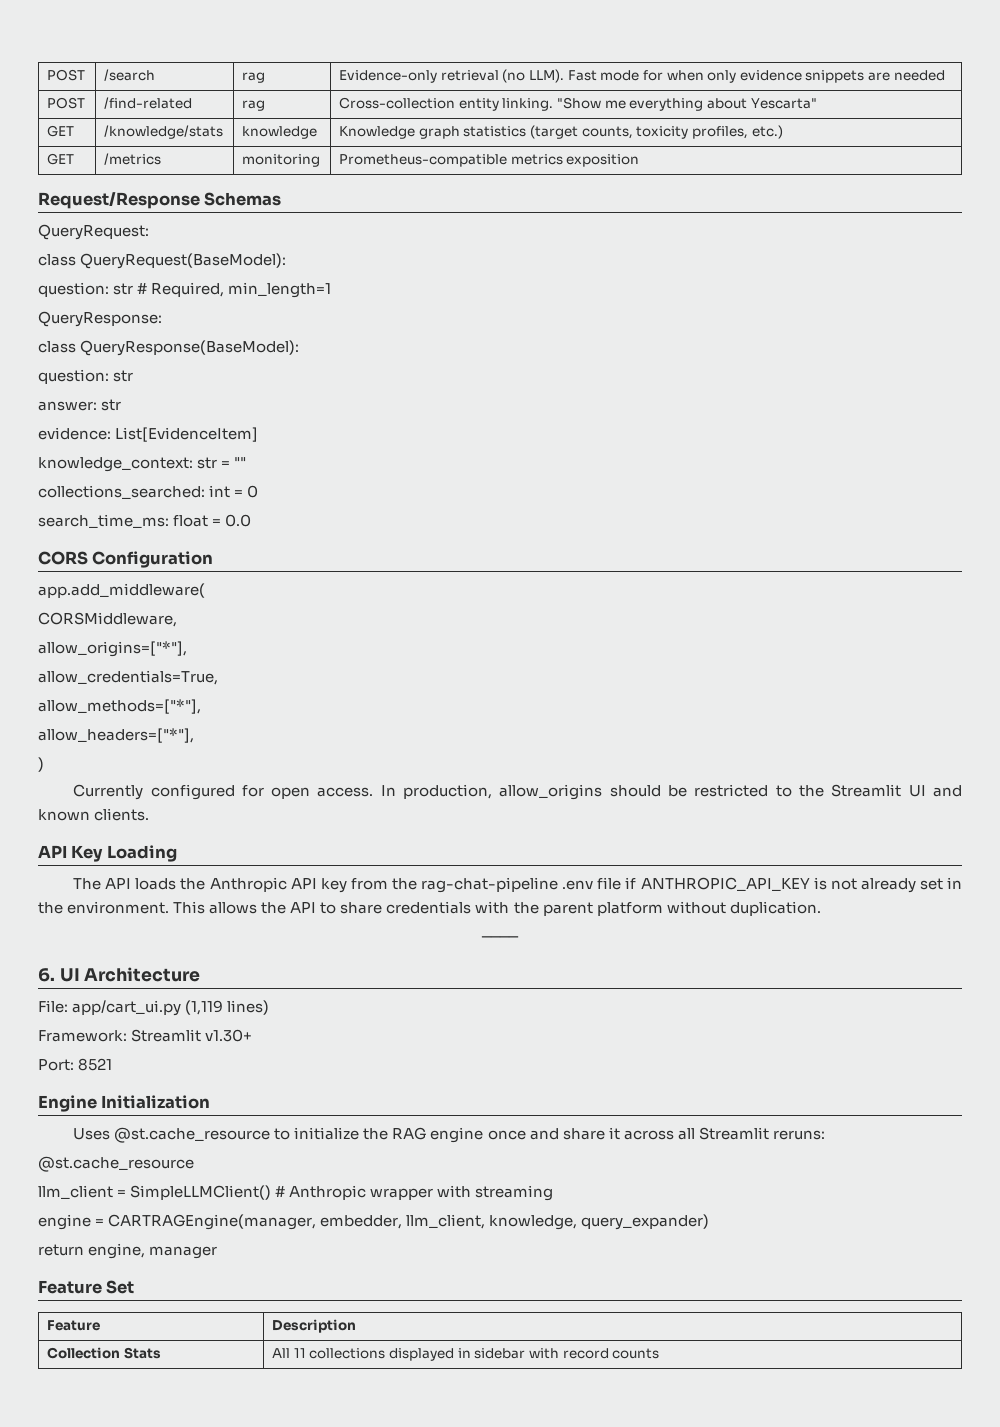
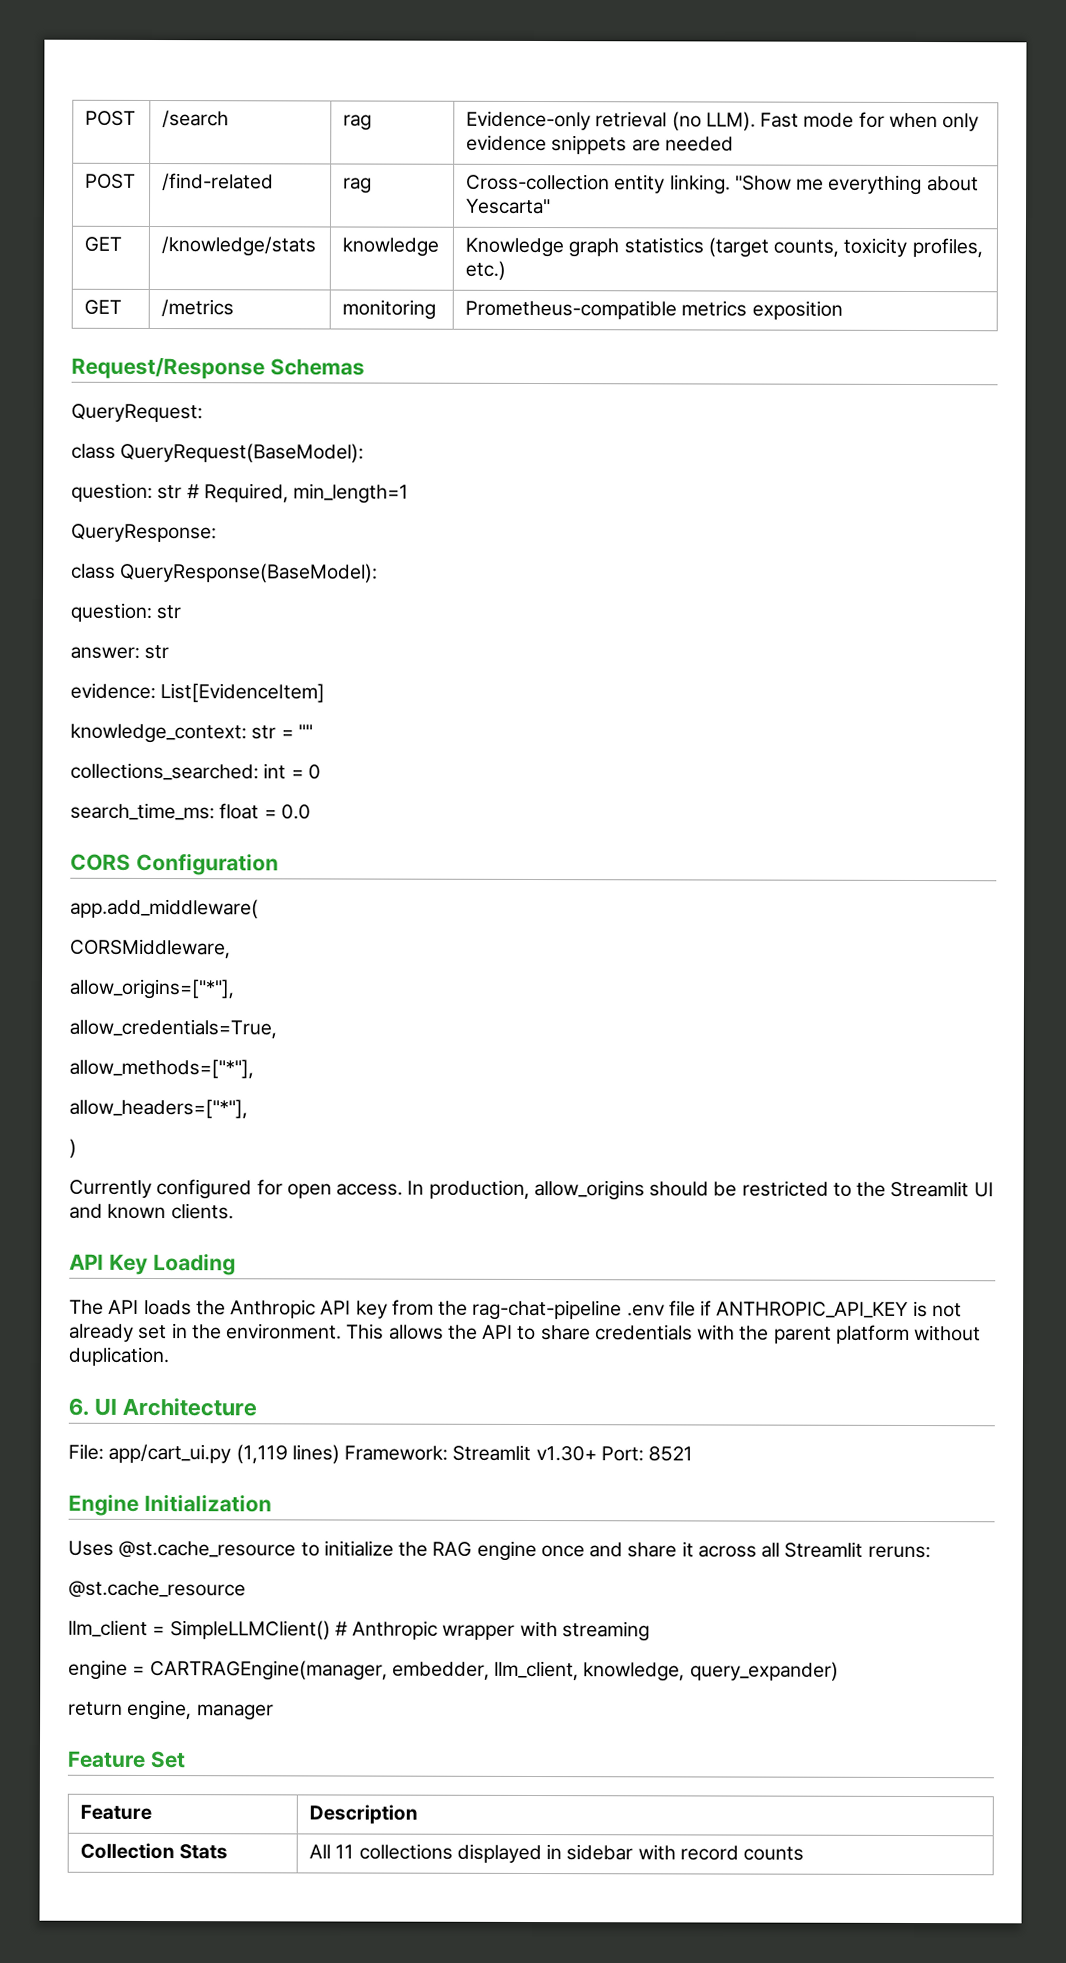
[481,936,519,942] // ──── -> (170, 1356) none
(270, 1007) // -> (340, 1454) none
(253, 1035) // -> (597, 1454) none

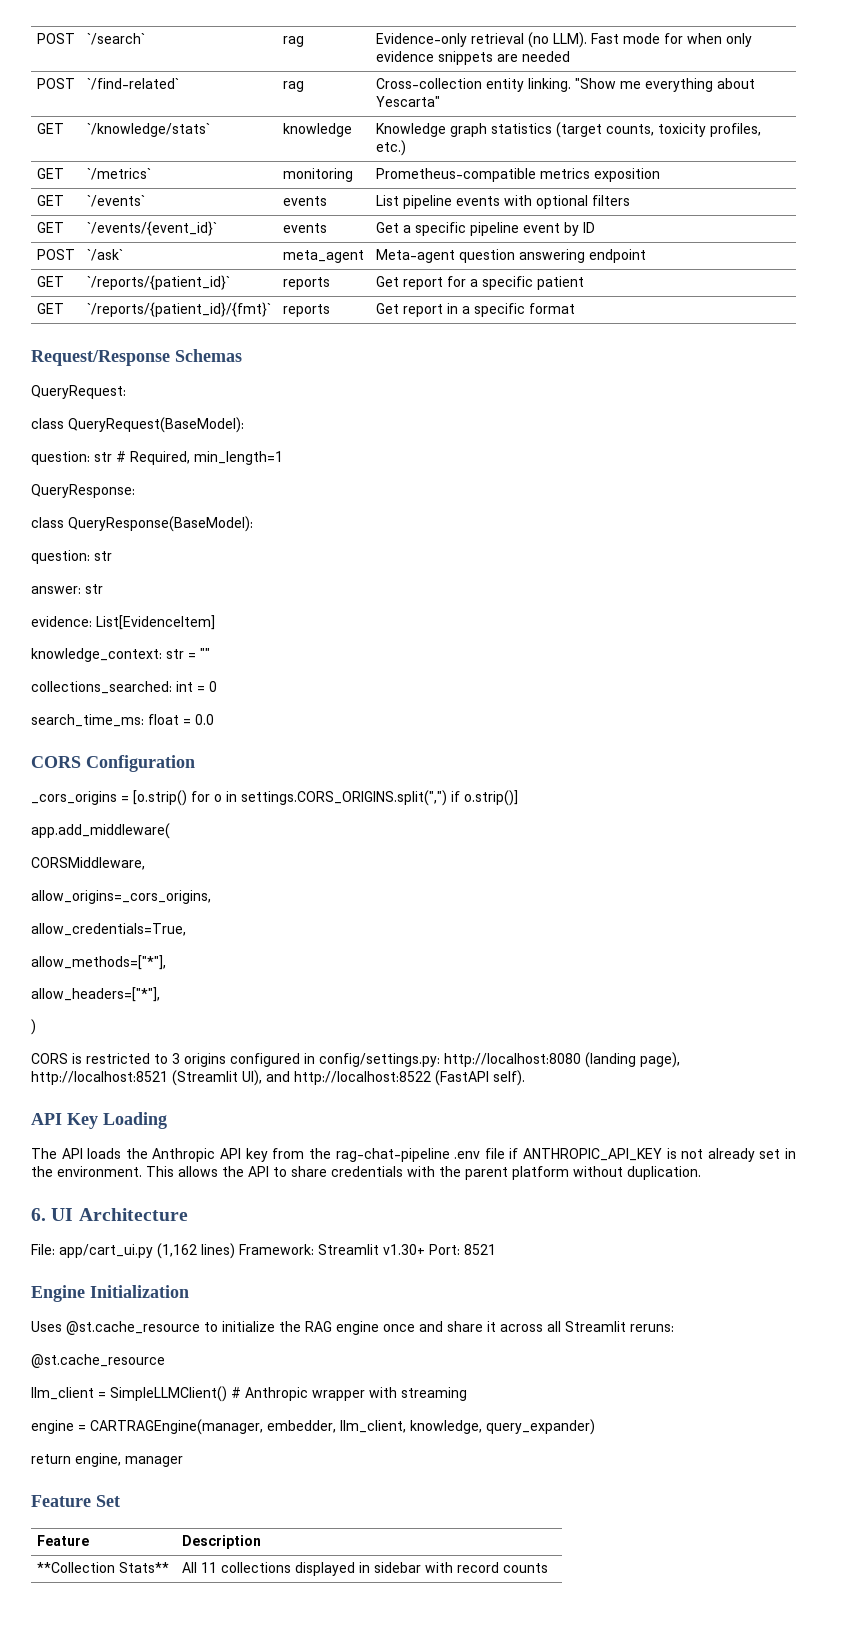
[85,110,137,126] [162,110,230,129] POST | /search -> [36,33,75,44] [86,33,145,45] POST | `/search`
[162,173,275,192] /find-related -> [86,78,179,90] `/find-related`
[161,236,317,257] /knowledge/stats -> [86,123,210,137] `/knowledge/stats`
[161,299,235,318] /metrics -> [86,168,151,180] `/metrics`
(843, 310) none -> [36,195,64,206] [86,195,145,207] [282,196,327,206] [375,195,630,209] [36,222,64,233] [86,221,217,236] [282,223,327,233] [375,222,595,236] [36,249,75,260] [86,249,123,261] [282,250,364,263] [375,249,646,263] [36,276,64,287] [86,275,230,290] [282,277,330,290] [375,276,584,290] [36,303,64,314] [86,302,271,317] [282,304,330,317] [375,303,575,317] // GET | `/events` | events | List pipeline events with optional filters // GET | `/events/{event_id}` | events | Get a specific pipeline event by ID // POST | `/ask` | meta_agent | Meta-agent question answering endpoint // GET | `/reports/{patient_id}` | reports | Get report for a specific patient // GET | `/reports/{patient_id}/{fmt}` | reports | Get report in a specific format
(279, 864) none -> [31,790,518,806] // _cors_origins = [o.strip() for o in settings.CORS_ORIGINS.split(",") if o.strip()]
[69,978,235,1000] allow_origins=["*"], -> [31,890,211,904] allow_origins=_cors_origins,
[69,1179,994,1201] [69,1203,234,1220] Currently configured for open access. In production, allow_origins should be restricted to the Streamlit UI and known clients. -> [31,1052,680,1068] [31,1070,525,1086] CORS is restricted to 3 origins configured in config/settings.py: http://localhost:8080 (landing page), http://localhost:8521 (Streamlit UI), and http://localhost:8522 (FastAPI self).
[235,1444,288,1464] (1,119 -> [157,1243,197,1259] (1,162
[80,1842,229,1860] Collection Stats -> [36,1562,169,1573] **Collection Stats**

